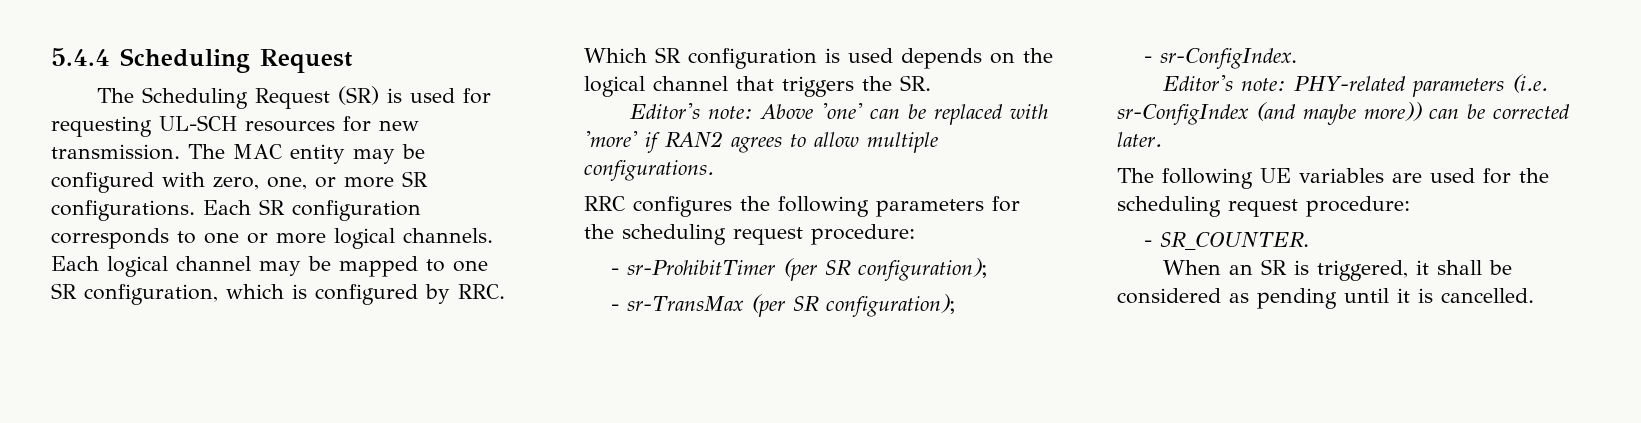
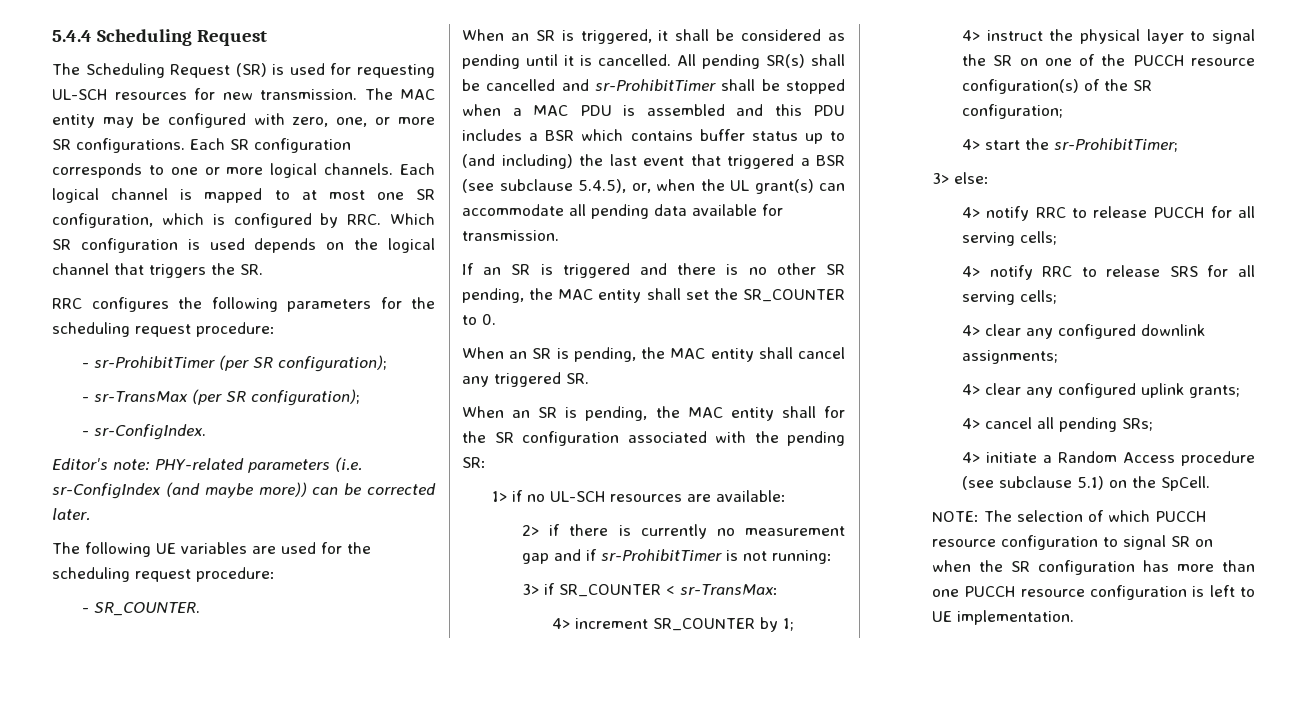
[259,256,445,277] may be mapped to -> [180,188,365,203] is mapped to at most
[630,103,1049,125] [584,131,939,153] [584,160,714,181] // Editor's note: Above 'one' can be replaced with 'more' if RAN2 agrees to allow multiple configurations. -> (263, 269) none
(1534, 295) none -> [677,54,845,69] [462,79,845,94] [462,104,845,116] [462,129,845,144] [462,154,845,169] [462,179,845,194] [462,204,783,219] [462,230,559,241] [462,263,845,278] [462,288,845,303] [462,314,496,325] [462,347,845,362] [462,372,589,387] [462,406,845,421] [462,431,845,446] [462,457,486,468] [492,490,787,502] [522,524,845,539] [522,549,833,564] [522,583,779,597] [552,617,795,632] [962,29,1255,44] [962,54,1255,66] [962,79,1153,94] [962,104,1064,119] [962,138,1179,152] [932,172,990,184] [962,206,1255,221] [962,231,1058,246] [962,265,1255,280] [962,290,1058,305] [962,324,1206,339] [962,350,1059,364] [962,383,1241,398] [962,417,1154,432] [962,451,1255,466] [962,476,1211,491] [932,510,1207,522] [932,535,1214,550] [932,560,1255,575] [932,585,1255,600] [932,610,1075,625] All pending SR(s) shall be cancelled and sr-ProhibitTimer shall be stopped when a MAC PDU is assembled and this PDU includes a BSR which contains buffer status up to (and including) the last event that triggered a BSR (see subclause 5.4.5), or, when the UL grant(s) can accommodate all pending data available for transmission. // If an SR is triggered and there is no other SR pending, the MAC entity shall set the SR_COUNTER to 0. // When an SR is pending, the MAC entity shall cancel any triggered SR. // When an SR is pending, the MAC entity shall for the SR configuration associated with the pending SR: // 1> if no UL-SCH resources are available: // 2> if there is currently no measurement gap and if sr-ProhibitTimer is not running: // 3> if SR_COUNTER < sr-TransMax: // 4> increment SR_COUNTER by 1; // 4> instruct the physical layer to signal the SR on one of the PUCCH resource configuration(s) of the SR configuration; // 4> start the sr-ProhibitTimer; // 3> else: // 4> notify RRC to release PUCCH for all serving cells; // 4> notify RRC to release SRS for all serving cells; // 4> clear any configured downlink assignments; // 4> clear any configured uplink grants; // 4> cancel all pending SRs; // 4> initiate a Random Access procedure (see subclause 5.1) on the SpCell. // NOTE: The selection of which PUCCH resource configuration to signal SR on when the SR configuration has more than one PUCCH resource configuration is left to UE implementation.

